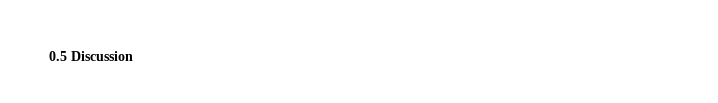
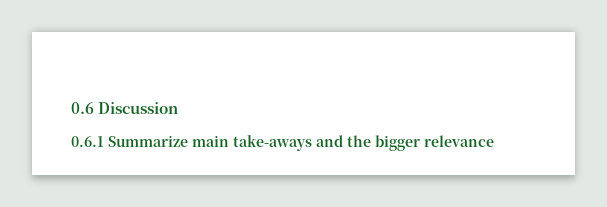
[49,51,67,61] 0.5 -> [71,102,94,114] 0.6
(133, 56) none -> [71,135,494,151] // 0.6.1 Summarize main take-aways and the bigger relevance

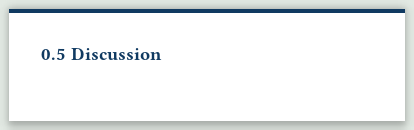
[71,102,94,114] 0.6 -> [41,48,66,60] 0.5
[71,135,494,151] // 0.6.1 Summarize main take-aways and the bigger relevance -> (162, 54) none

